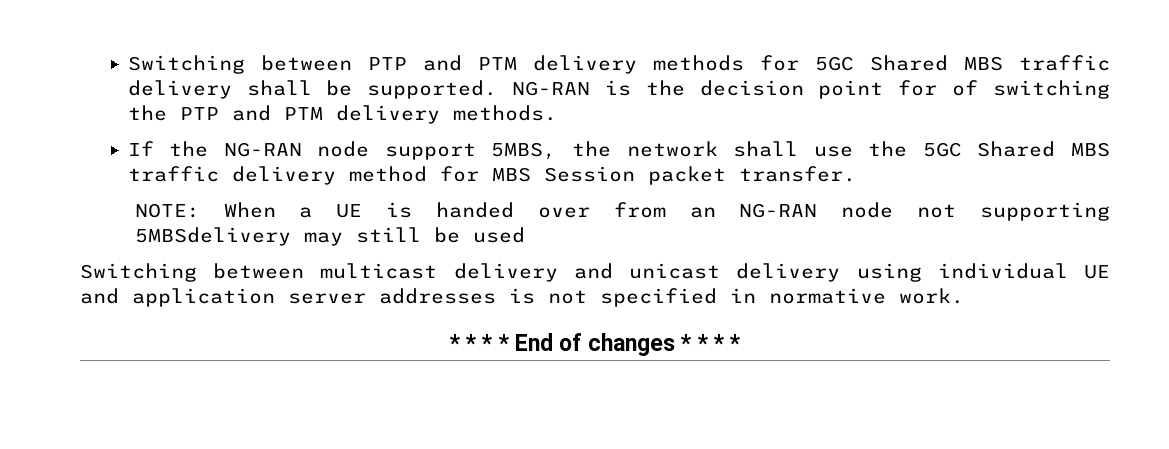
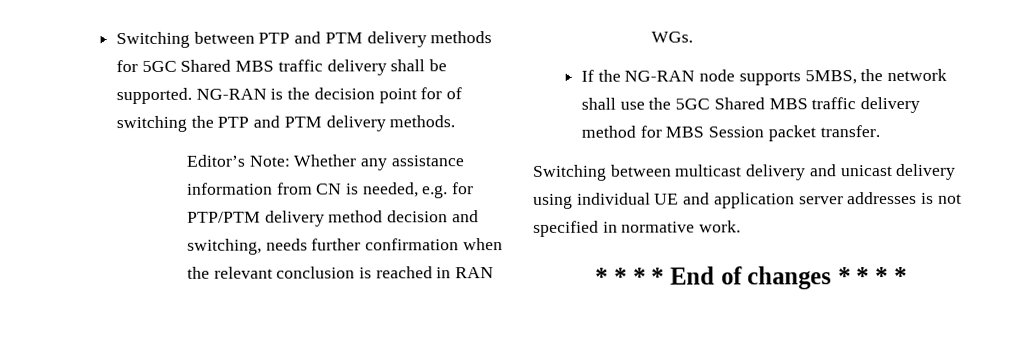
(557, 113) none -> [185,154,464,171] [186,182,475,199] [186,210,479,227] [186,238,503,255] [186,266,495,279] [650,31,693,43] // Editor’s Note: Whether any assistance information from CN is needed, e.g. for PTP/PTM delivery method decision and switching, needs further confirmation when the relevant conclusion is reached in RAN WGs.
[384,143,476,160] support -> [738,71,801,86] supports
[134,202,1110,221] [134,227,525,246] // NOTE: When a UE is handed over from an NG-RAN node not supporting 5MBSdelivery may still be used -> (880, 131) none

